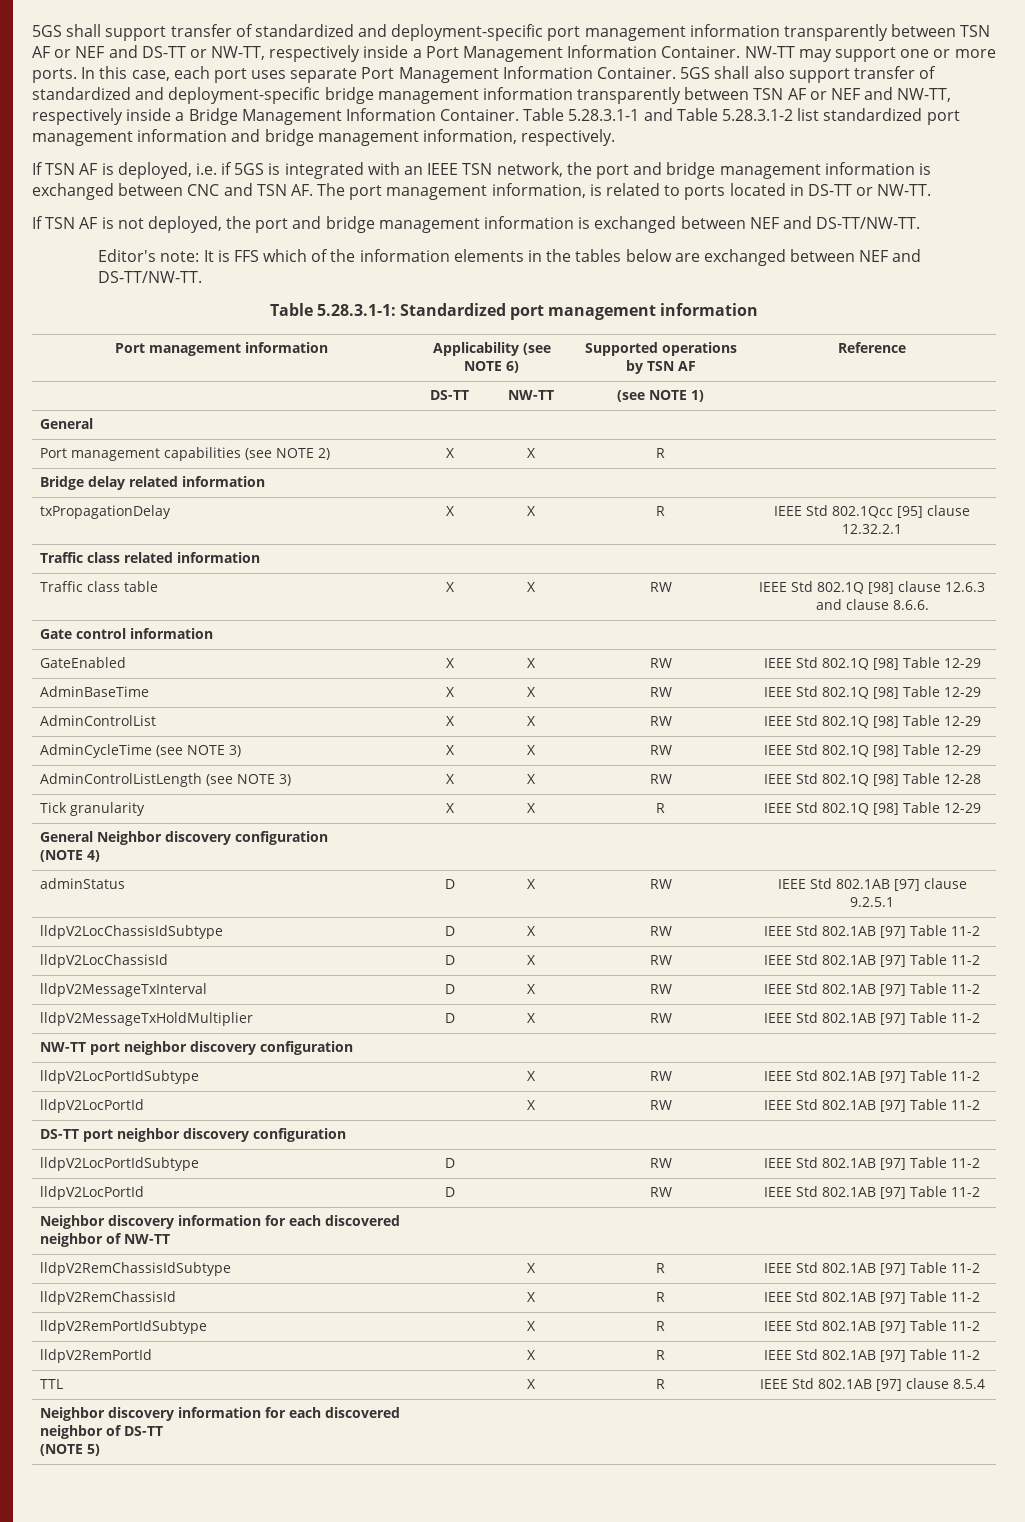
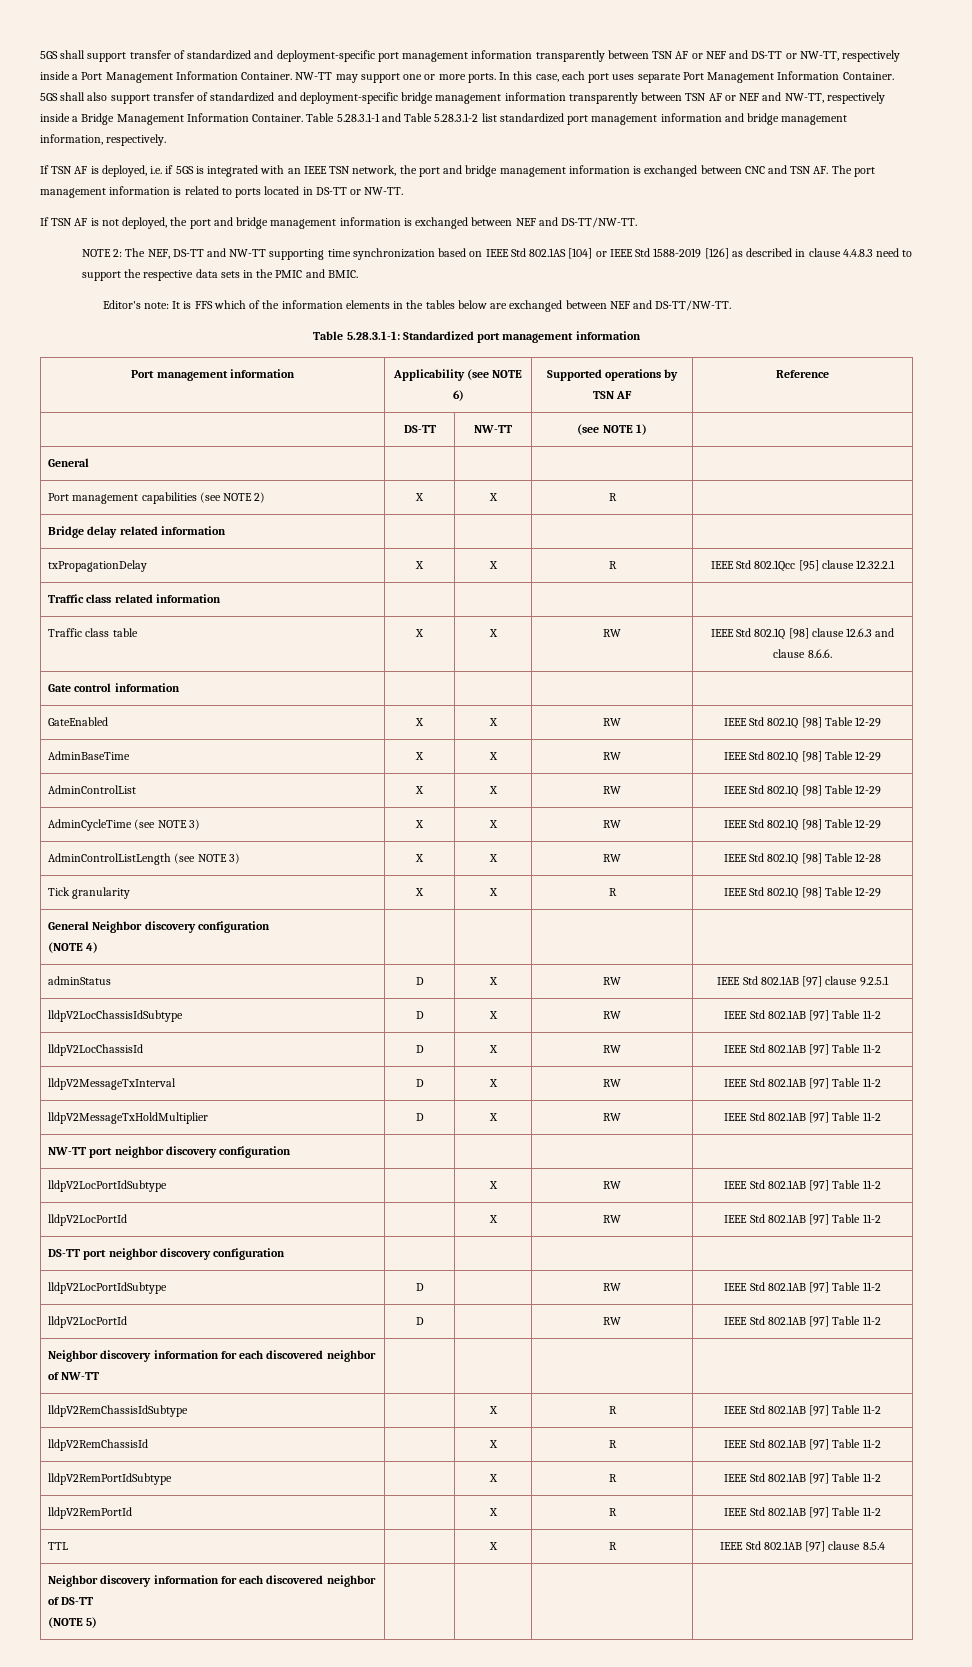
[491,183,586,198] information, -> [109,186,171,195] information
(921, 223) none -> [81,248,913,260] [81,269,358,281] // NOTE 2: The NEF, DS-TT and NW-TT supporting time synchronization based on IEEE Std 802.1AS [104] or IEEE Std 1588-2019 [126] as described in clause 4.4.8.3 need to support the respective data sets in the PMIC and BMIC.

